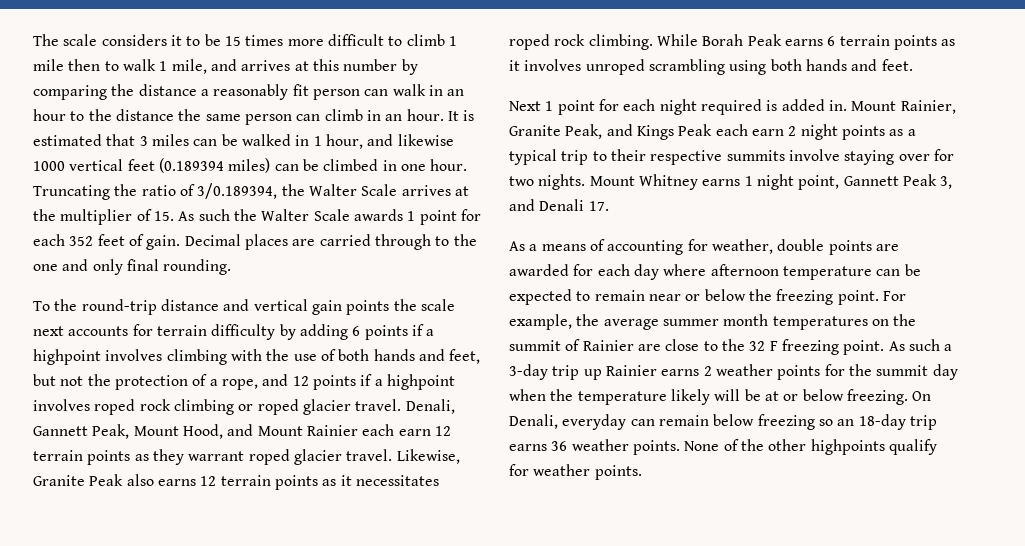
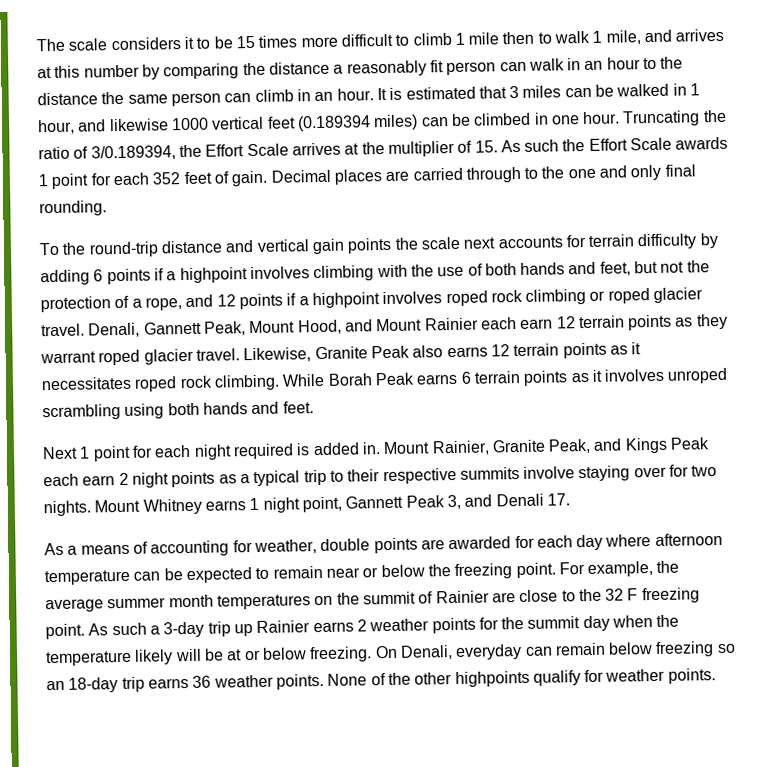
[308,184,357,196] Walter -> [205,144,245,157] Effort
[261,209,310,221] Walter -> [588,138,628,151] Effort

